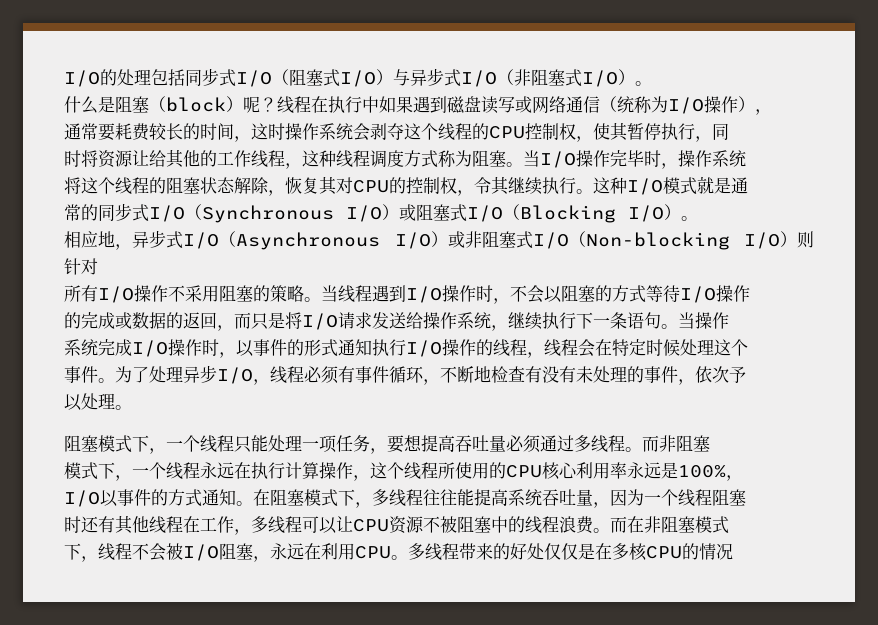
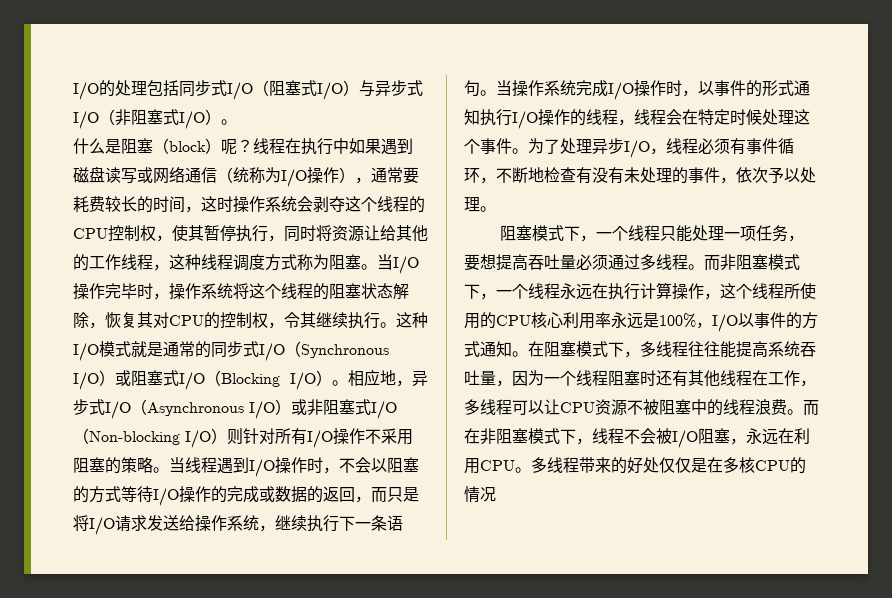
(772, 112) // -> (371, 180) none
(729, 131) // -> (300, 234) none
(746, 158) // -> (233, 291) none
(748, 185) // -> (179, 349) none
(698, 218) // -> (348, 383) none
(98, 266) // -> (275, 436) none
(750, 293) // -> (211, 494) none
(729, 320) // -> (544, 88) none
(748, 347) // -> (480, 146) none
(746, 374) // -> (784, 175) none
(710, 443) // -> (768, 262) none
(743, 478) // -> (712, 325) none
(746, 497) // -> (640, 378) none
(729, 525) // -> (560, 436) none

